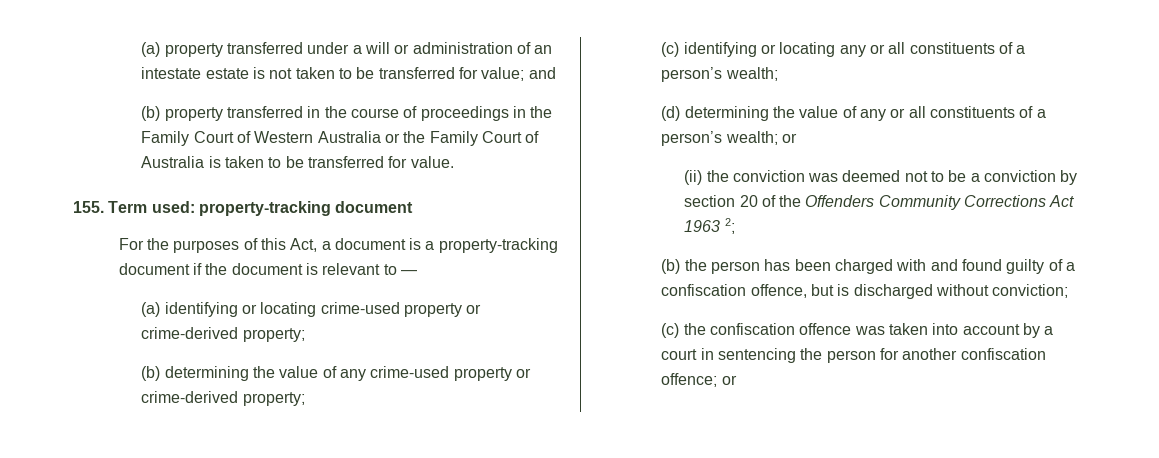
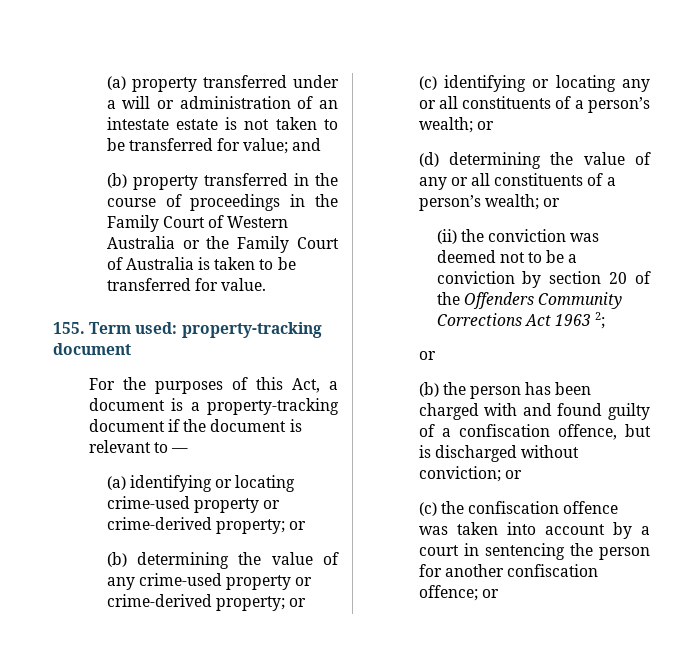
(305, 335) none -> [289,521,307,530] or
(305, 399) none -> [289,598,307,607] or
(778, 74) none -> [476,121,494,130] or
(735, 226) none -> [418,351,436,360] // or
(1069, 291) none -> [504,470,522,479] or

